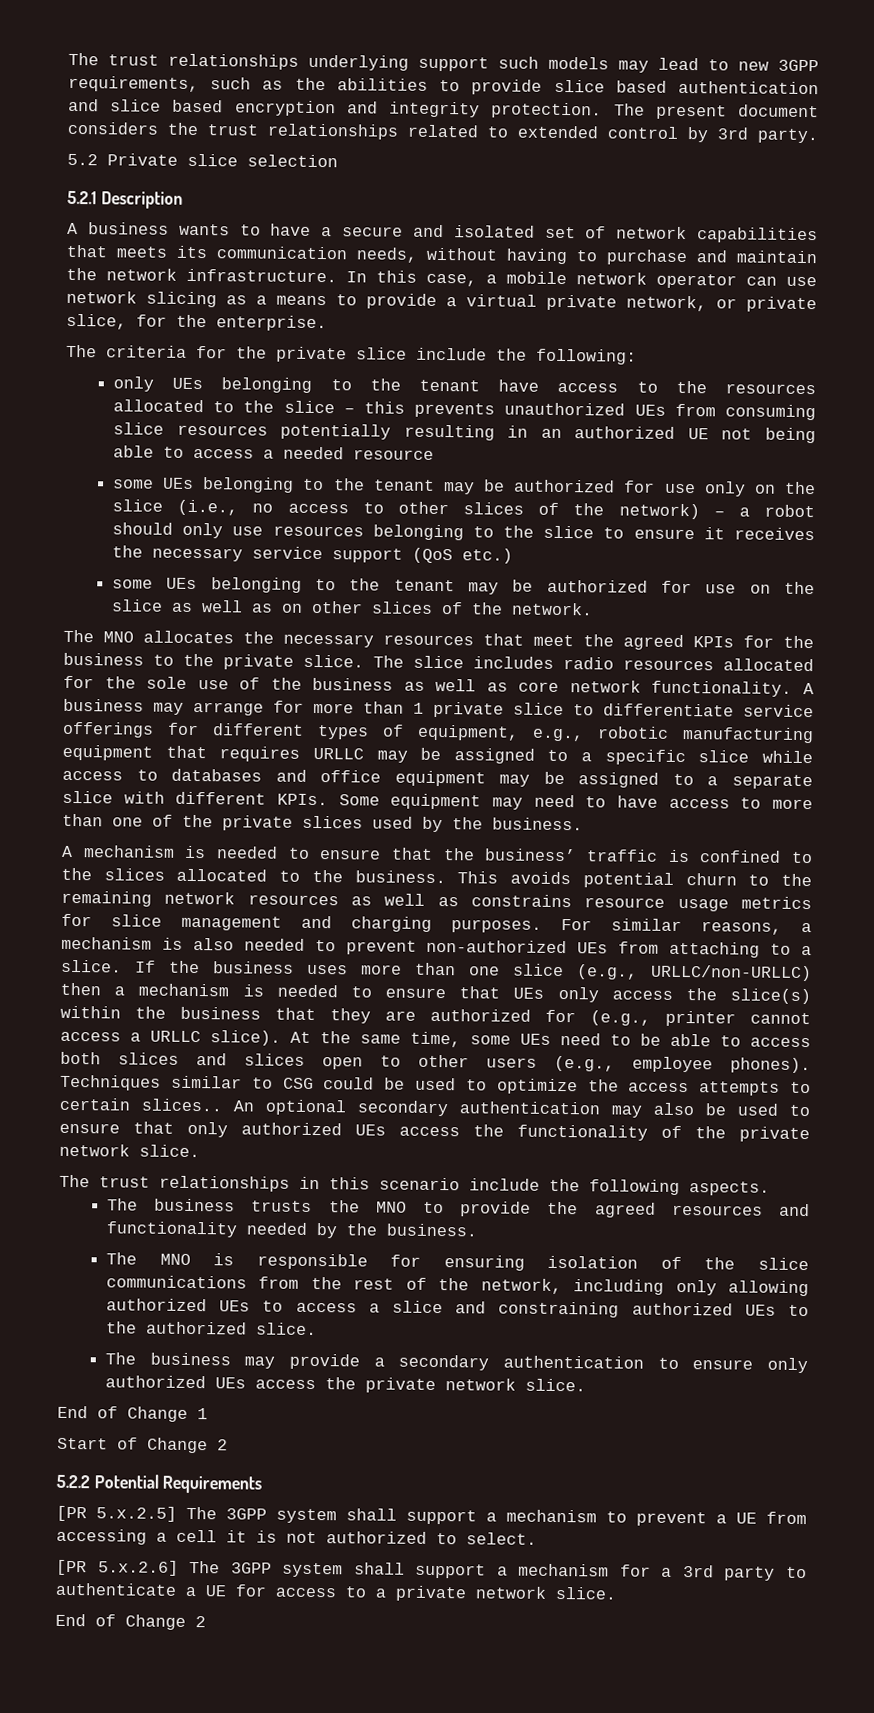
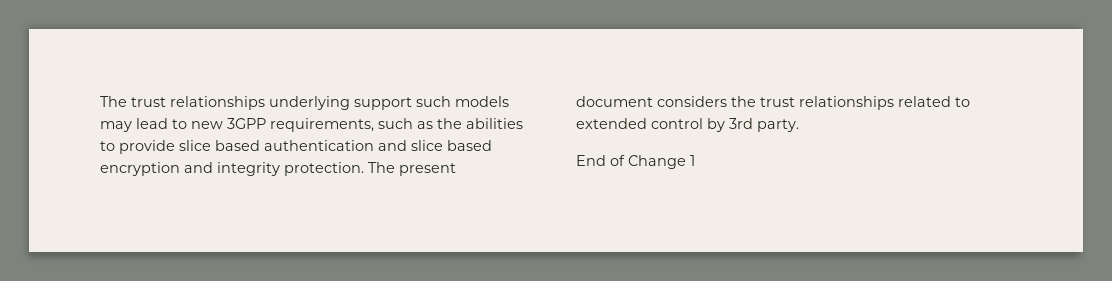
[67,153,338,168] [67,190,183,209] [67,222,819,244] [66,244,817,266] [66,267,817,289] [66,290,817,313] [66,313,327,332] [66,344,637,365] [113,376,816,395] [113,399,816,421] [113,422,817,444] [113,445,435,460] [113,477,816,497] [112,499,815,520] [112,522,816,541] [112,545,514,564] [112,577,815,595] [112,599,594,616] [63,629,814,651] [63,652,814,672] [63,675,815,697] [63,698,814,718] [62,721,814,744] [62,744,813,766] [62,768,813,790] [62,790,813,810] [62,813,583,833] [61,845,813,864] [61,867,813,888] [61,890,812,912] [61,913,812,935] [61,936,812,958] [61,959,812,982] [60,982,811,1005] [60,1005,811,1027] [60,1030,811,1048] [60,1051,811,1074] [60,1074,811,1096] [59,1097,810,1118] [59,1121,810,1143] [59,1143,200,1158] [59,1174,770,1196] [107,1198,810,1218] [106,1221,478,1239] [106,1252,810,1271] [106,1275,809,1297] [106,1298,809,1318] [106,1321,318,1336] [105,1352,809,1374] [105,1375,587,1394] [57,1405,208,1422] [57,1437,228,1454] [56,1474,263,1494] [56,1505,807,1527] [56,1528,537,1545] [56,1559,808,1581] [55,1582,617,1602] [55,1613,206,1630] 5.2 Private slice selection // 5.2.1 Description // A business wants to have a secure and isolated set of network capabilities that meets its communication needs, without having to purchase and maintain the network infrastructure. In this case, a mobile network operator can use network slicing as a means to provide a virtual private network, or private slice, for the enterprise. // The criteria for the private slice include the following: // only UEs belonging to the tenant have access to the resources allocated to the slice – this prevents unauthorized UEs from consuming slice resources potentially resulting in an authorized UE not being able to access a needed resource // some UEs belonging to the tenant may be authorized for use only on the slice (i.e., no access to other slices of the network) – a robot should only use resources belonging to the slice to ensure it receives the necessary service support (QoS etc.) // some UEs belonging to the tenant may be authorized for use on the slice as well as on other slices of the network. // The MNO allocates the necessary resources that meet the agreed KPIs for the business to the private slice. The slice includes radio resources allocated for the sole use of the business as well as core network functionality. A business may arrange for more than 1 private slice to differentiate service offerings for different types of equipment, e.g., robotic manufacturing equipment that requires URLLC may be assigned to a specific slice while access to databases and office equipment may be assigned to a separate slice with different KPIs. Some equipment may need to have access to more than one of the private slices used by the business. // A mechanism is needed to ensure that the business’ traffic is confined to the slices allocated to the business. This avoids potential churn to the remaining network resources as well as constrains resource usage metrics for slice management and charging purposes. For similar reasons, a mechanism is also needed to prevent non-authorized UEs from attaching to a slice. If the business uses more than one slice (e.g., URLLC/non-URLLC) then a mechanism is needed to ensure that UEs only access the slice(s) within the business that they are authorized for (e.g., printer cannot access a URLLC slice). At the same time, some UEs need to be able to access both slices and slices open to other users (e.g., employee phones). Techniques similar to CSG could be used to optimize the access attempts to certain slices.. An optional secondary authentication may also be used to ensure that only authorized UEs access the functionality of the private network slice. // The trust relationships in this scenario include the following aspects. // The business trusts the MNO to provide the agreed resources and functionality needed by the business. // The MNO is responsible for ensuring isolation of the slice communications from the rest of the network, including only allowing authorized UEs to access a slice and constraining authorized UEs to the authorized slice. // The business may provide a secondary authentication to ensure only authorized UEs access the private network slice. // End of Change 1 // Start of Change 2 // 5.2.2 Potential Requirements // [PR 5.x.2.5] The 3GPP system shall support a mechanism to prevent a UE from accessing a cell it is not authorized to select. // [PR 5.x.2.6] The 3GPP system shall support a mechanism for a 3rd party to authenticate a UE for access to a private network slice. // End of Change 2 -> [576,155,695,169] End of Change 1

